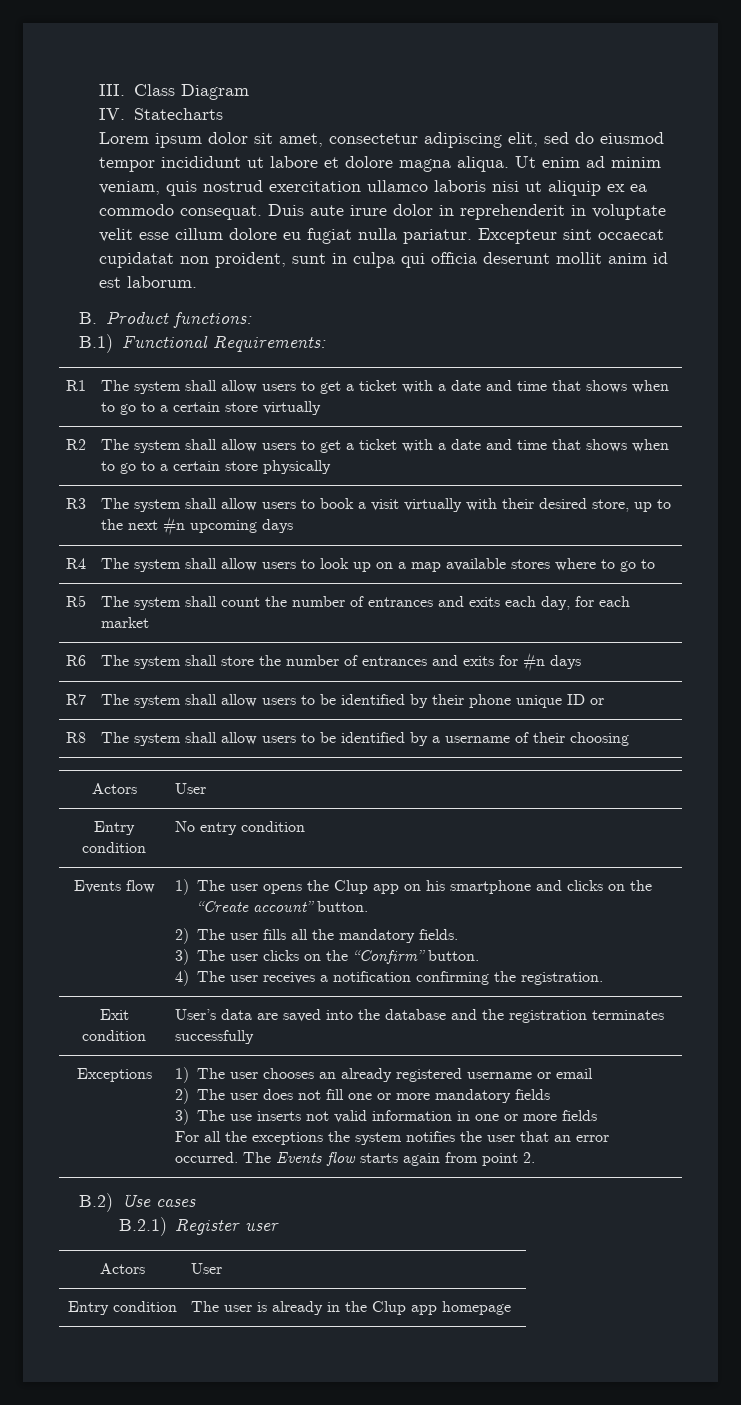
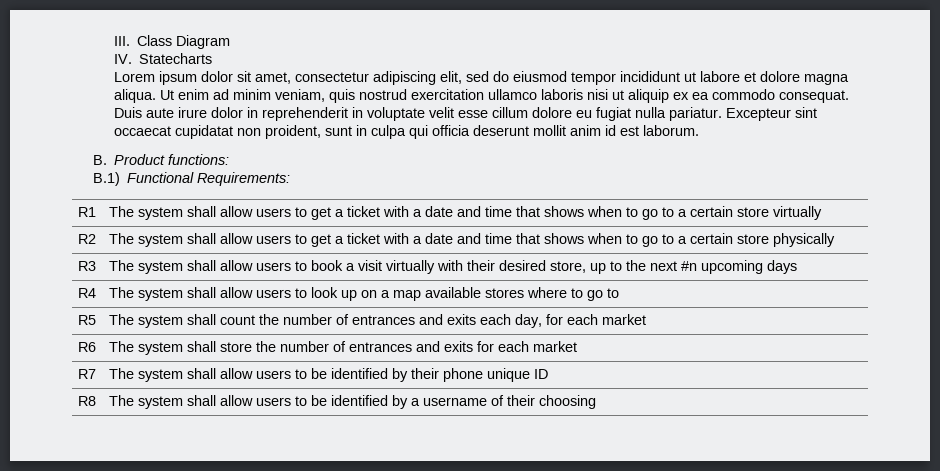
[523,652,582,672] #n days -> [498,341,578,352] each market
[590,698,605,705] or -> (549, 374) none
[91,783,137,794] [175,783,207,794] [94,821,135,835] [82,842,146,853] [175,821,306,835] [73,880,155,893] [175,879,653,895] [197,901,369,912] [175,928,459,944] [175,949,480,965] [175,970,604,986] [99,1009,129,1020] [82,1030,146,1041] [175,1009,665,1023] [175,1030,255,1044] [76,1068,152,1082] [175,1067,594,1083] [175,1088,551,1104] [175,1109,598,1125] [175,1131,610,1145] [175,1152,536,1166] [78,1193,196,1212] [118,1217,280,1236] [99,1263,145,1274] [191,1263,223,1274] [67,1301,177,1315] [191,1301,512,1315] // Actors | User // Entry condition | No entry condition // Events flow | 1) The user opens the Clup app on his smartphone and clicks on the “Create account” button. // 2) The user fills all the mandatory fields. // 3) The user clicks on the “Confirm” button. // 4) The user receives a notification confirming the registration. // Exit condition | User’s data are saved into the database and the registration terminates successfully // Exceptions | 1) The user chooses an already registered username or email // 2) The user does not fill one or more mandatory fields // 3) The use inserts not valid information in one or more fields // For all the exceptions the system notifies the user that an error occurred. The Events flow starts again from point 2. // B.2) Use cases // B.2.1) Register user // Actors | User // Entry condition | The user is already in the Clup app homepage -> (597, 402) none

